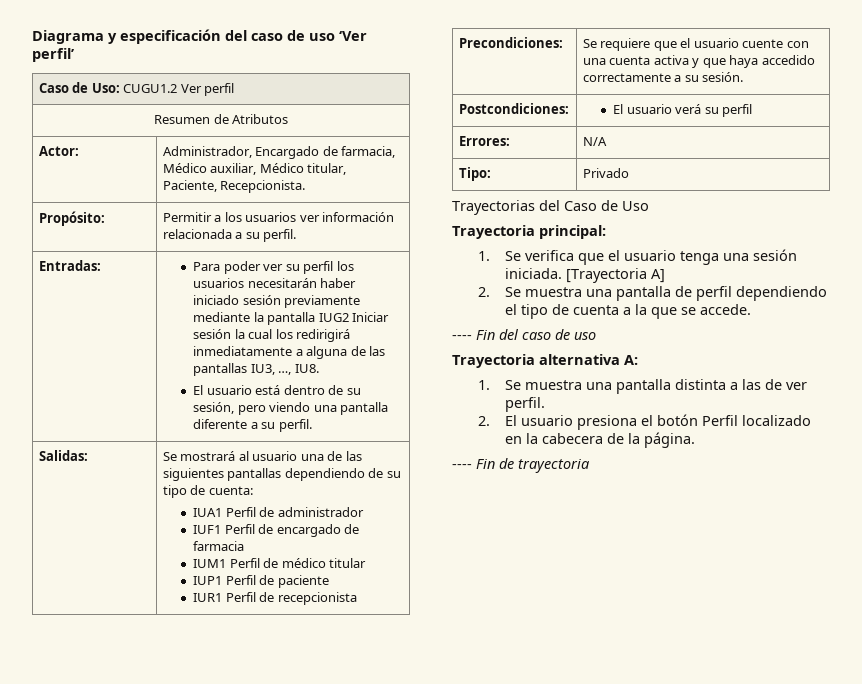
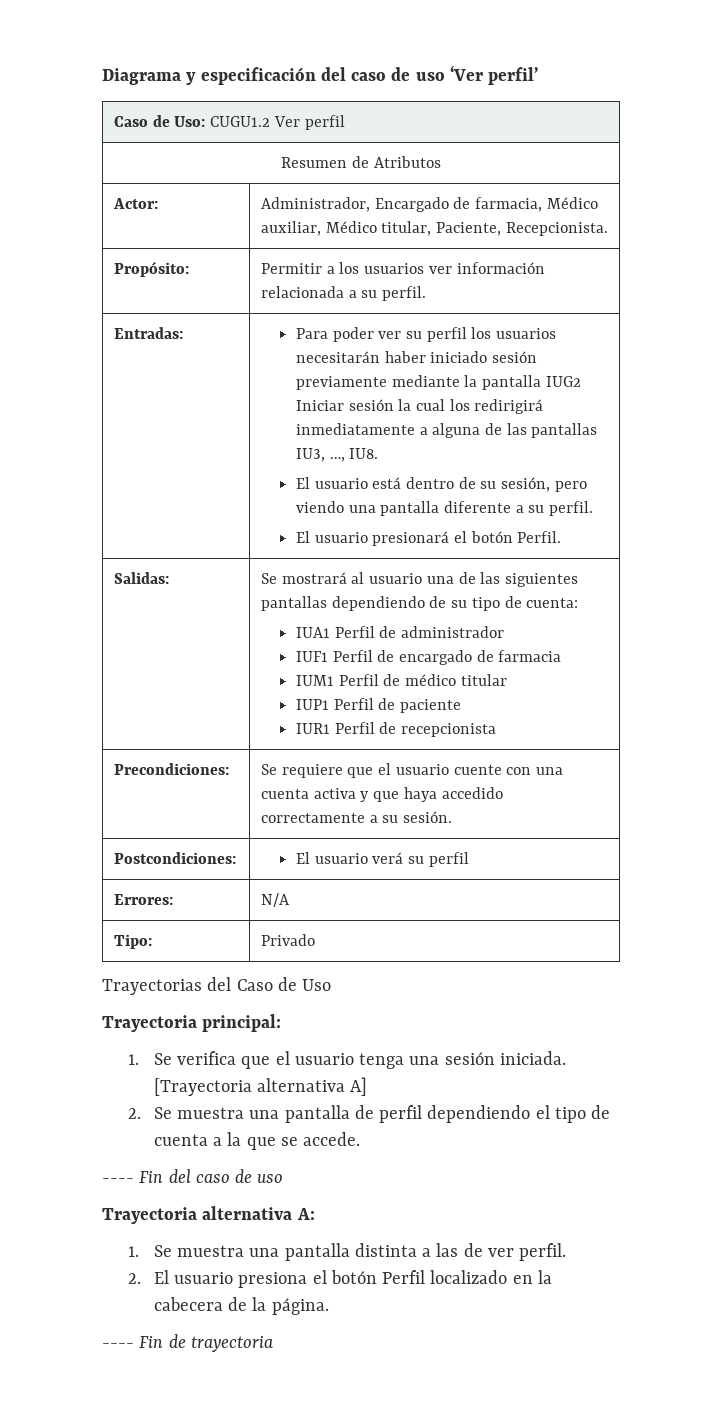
(312, 425) none -> [295,531,562,546] // El usuario presionará el botón Perfil.
(647, 275) none -> [257,1078,346,1092] alternativa

